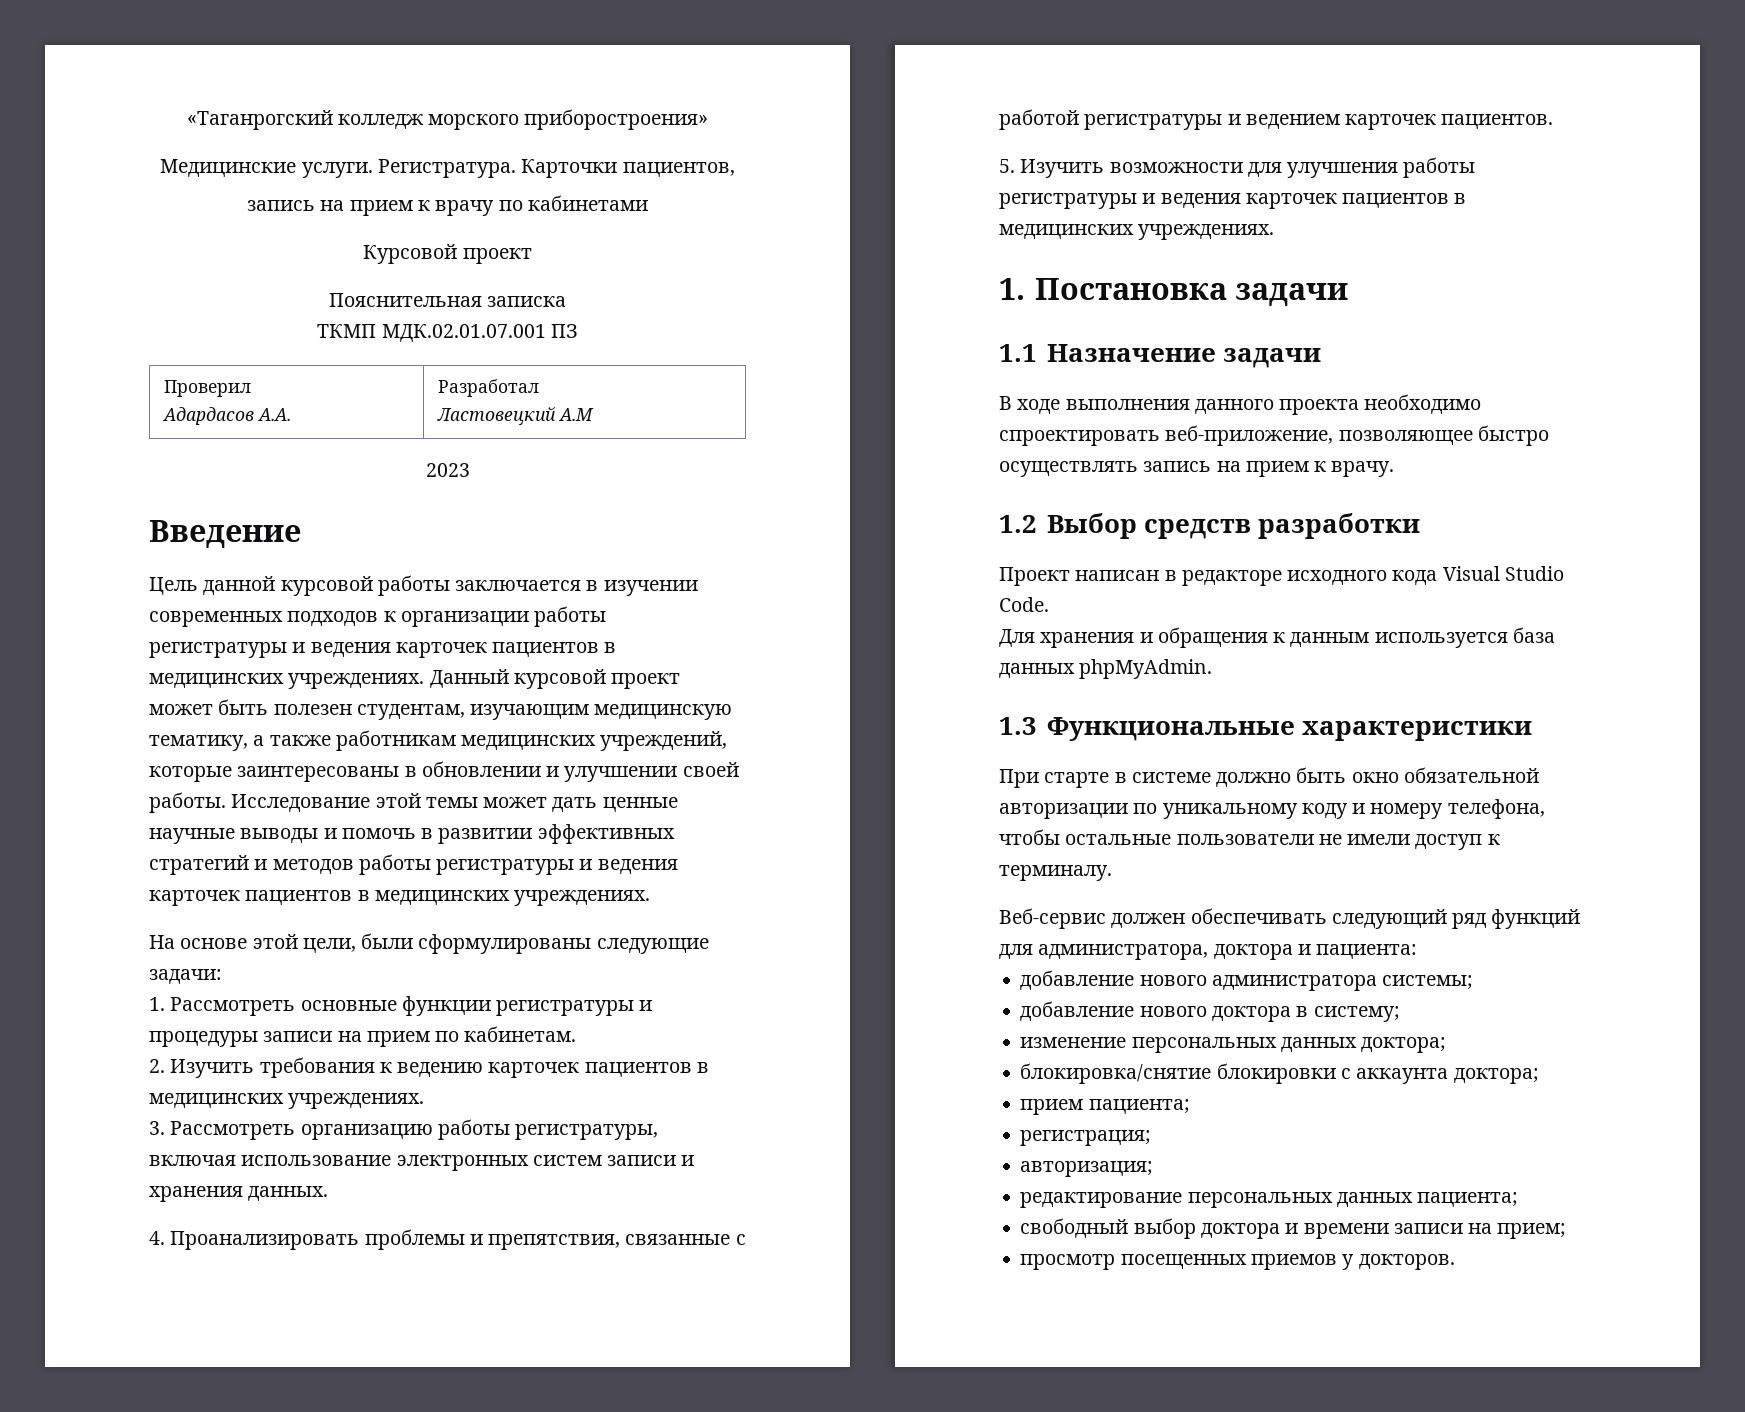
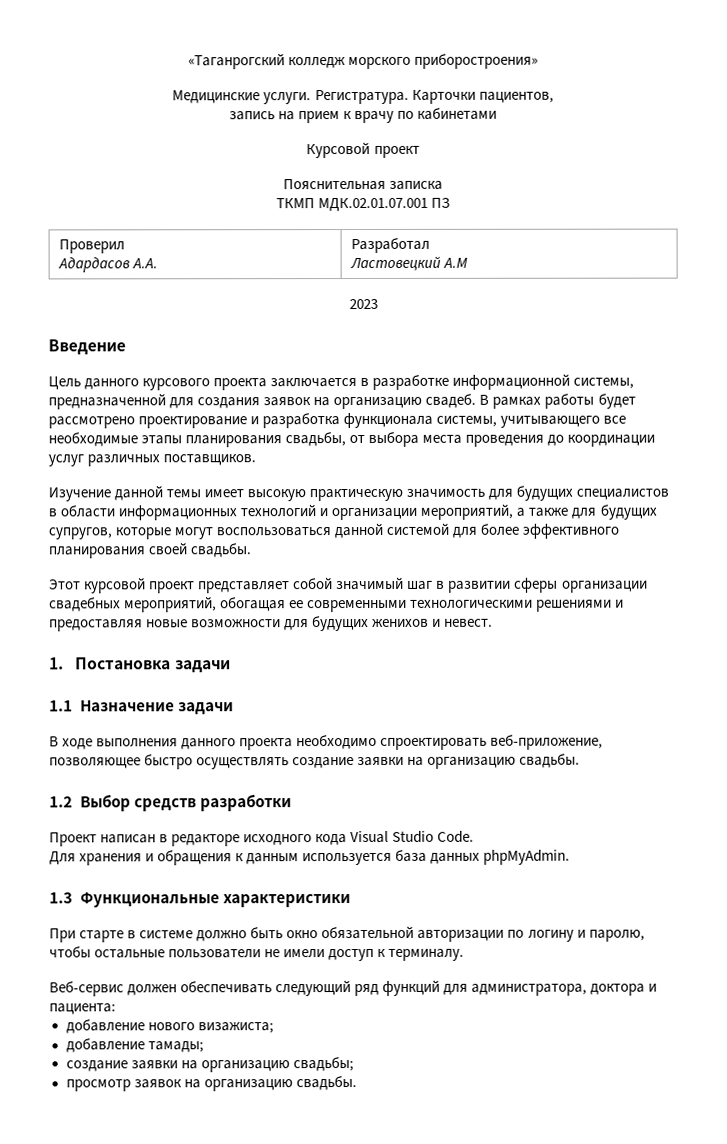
[203,575,698,596] [149,606,607,627] [149,642,617,658] [149,669,681,689] [149,699,733,720] [149,730,728,751] [149,761,739,782] [149,792,678,813] [149,824,675,844] [149,854,678,875] [149,890,651,906] [149,933,709,954] [149,969,222,984] [149,996,653,1016] [149,1026,577,1047] [149,1057,709,1078] [149,1093,425,1109] [149,1119,659,1140] [149,1155,695,1171] [149,1186,329,1202] [149,1229,746,1250] [999,109,1554,130] [999,157,1476,178] [999,193,1467,209] [999,224,1275,240] данной курсовой работы заключается в изучении современных подходов к организации работы регистратуры и ведения карточек пациентов в медицинских учреждениях. Данный курсовой проект может быть полезен студентам, изучающим медицинскую тематику, а также работникам медицинских учреждений, которые заинтересованы в обновлении и улучшении своей работы. Исследование этой темы может дать ценные научные выводы и помочь в развитии эффективных стратегий и методов работы регистратуры и ведения карточек пациентов в медицинских учреждениях. // На основе этой цели, были сформулированы следующие задачи: // 1. Рассмотреть основные функции регистратуры и процедуры записи на прием по кабинетам. // 2. Изучить требования к ведению карточек пациентов в медицинских учреждениях. // 3. Рассмотреть организацию работы регистратуры, включая использование электронных систем записи и хранения данных. // 4. Проанализировать проблемы и препятствия, связанные с работой регистратуры и ведением карточек пациентов. // 5. Изучить возможности для улучшения работы регистратуры и ведения карточек пациентов в медицинских учреждениях. -> [84,373,635,391] [48,393,636,410] [48,412,627,429] [48,431,656,448] [48,454,257,467] [48,485,670,502] [48,503,657,521] [48,522,620,540] [48,542,252,559] [49,576,648,594] [49,596,625,613] [49,615,494,632] данного курсового проекта заключается в разработке информационной системы, предназначенной для создания заявок на организацию свадеб. В рамках работы будет рассмотрено проектирование и разработка функционала системы, учитывающего все необходимые этапы планирования свадьбы, от выбора места проведения до координации услуг различных поставщиков. // Изучение данной темы имеет высокую практическую значимость для будущих специалистов в области информационных технологий и организации мероприятий, а также для будущих супругов, которые могут воспользоваться данной системой для более эффективного планирования своей свадьбы. // Этот курсовой проект представляет собой значимый шаг в развитии сферы организации свадебных мероприятий, обогащая ее современными технологическими решениями и предоставляя новые возможности для будущих женихов и невест.
[1143,461,1395,477] запись на прием к врачу. -> [292,753,581,769] создание заявки на организацию свадьбы.
[1162,799,1545,819] уникальному коду и номеру телефона, -> [527,929,645,942] логину и паролю,
[1211,975,1474,991] [1020,1001,1400,1022] [1020,1037,1447,1053] [1020,1063,1539,1084] [1020,1099,1190,1115] [1020,1130,1152,1146] [1020,1161,1154,1177] [1020,1192,1519,1208] [1020,1218,1567,1239] [1020,1254,1455,1270] администратора системы; // добавление нового доктора в систему; // изменение персональных данных доктора; // блокировка/снятие блокировки с аккаунта доктора; // прием пациента; // регистрация; // авторизация; // редактирование персональных данных пациента; // свободный выбор доктора и времени записи на прием; // просмотр посещенных приемов у докторов. -> [197,1022,274,1034] [65,1038,204,1053] [65,1057,354,1073] [65,1076,357,1092] визажиста; // добавление тамады; // создание заявки на организацию свадьбы; // просмотр заявок на организацию свадьбы.

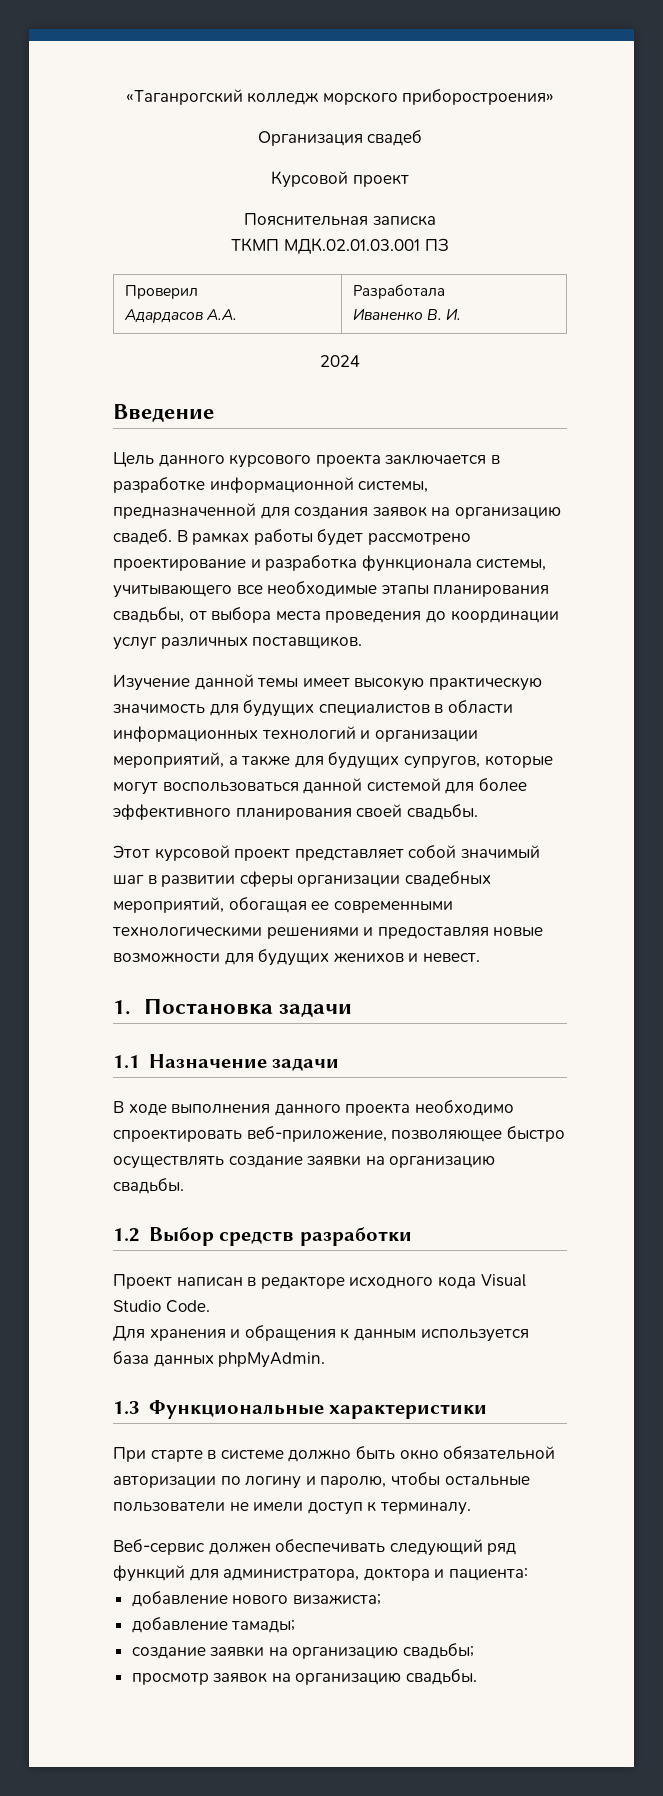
[172,89,554,105] [228,107,498,124] Медицинские услуги. Регистратура. Карточки пациентов, // запись на прием к врачу по кабинетами -> [257,130,423,146] Организация свадеб
[318,197,428,212] МДК.02.01.07.001 -> [284,238,420,254] МДК.02.01.03.001
[351,237,431,254] [350,256,469,272] [348,298,378,310] Разработал // Ластовецкий А.М // 2023 -> [352,284,445,299] [352,308,461,321] [320,355,360,367] Разработала // Иваненко В. И. // 2024

